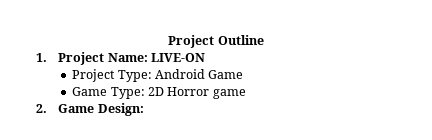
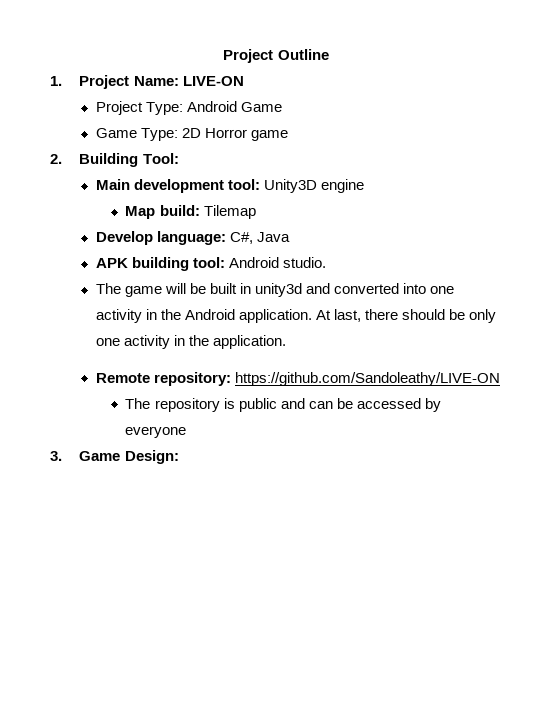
(47, 108) none -> [79,153,179,167] [95,179,365,193] [125,205,256,219] [95,231,291,245] [95,257,327,271] [95,283,455,297] [95,309,497,323] [95,335,287,349] [95,372,501,386] [125,398,441,412] [125,426,187,438] [50,451,62,461] Building Tool: // Main development tool: Unity3D engine // Map build: Tilemap // Develop language: C#, Java // APK building tool: Android studio. // The game will be built in unity3d and converted into one activity in the Android application. At last, there should be only one activity in the application. // Remote repository: https://github.com/Sandoleathy/LIVE-ON // The repository is public and can be accessed by everyone // 3.

